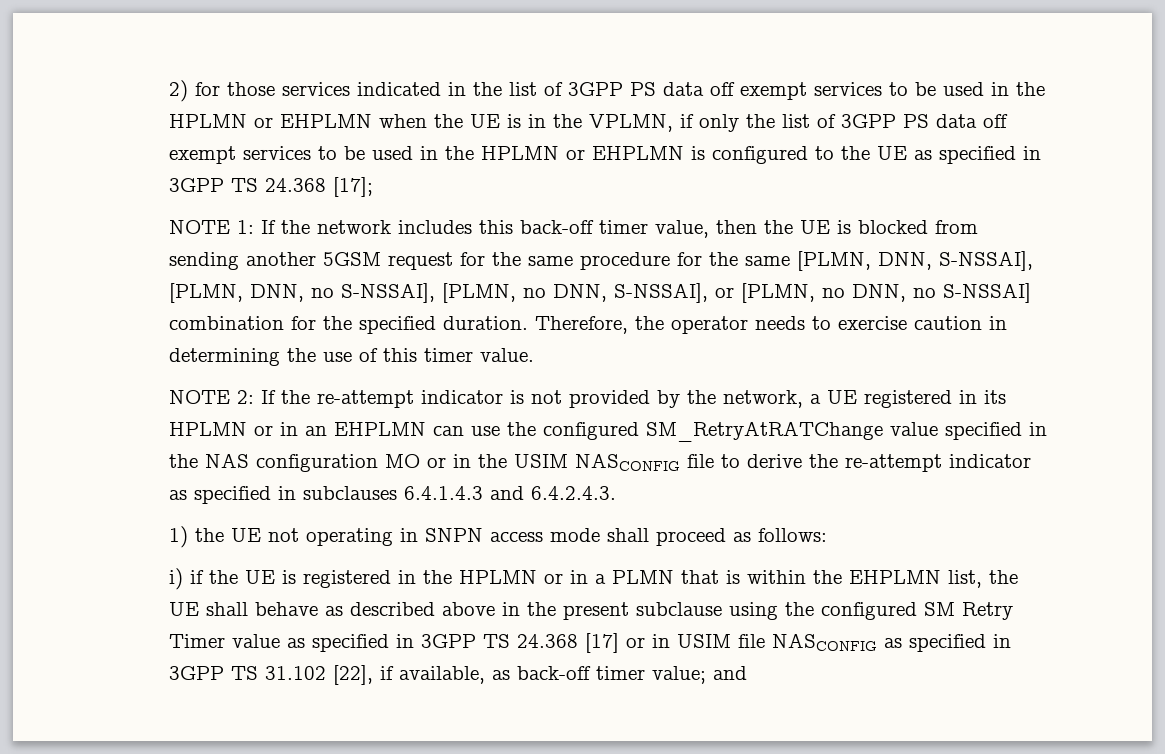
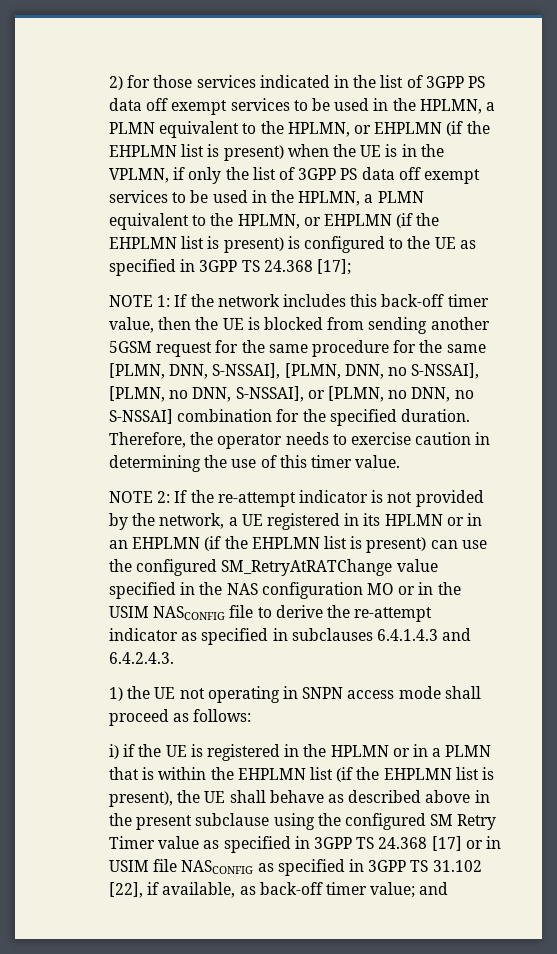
[168,114,372,128] HPLMN or EHPLMN -> [419,99,495,114] [109,121,490,138] [109,144,284,161] HPLMN, a PLMN equivalent to the HPLMN, or EHPLMN (if the EHPLMN list is present)
[480,146,684,160] HPLMN or EHPLMN -> [298,191,424,206] [109,213,440,230] [109,236,284,253] HPLMN, a PLMN equivalent to the HPLMN, or EHPLMN (if the EHPLMN list is present)
(426, 429) none -> [204,536,427,553] (if the EHPLMN list is present)
[947,570,982,588] list, -> [309,767,494,782] [109,791,174,807] list (if the EHPLMN list is present),

